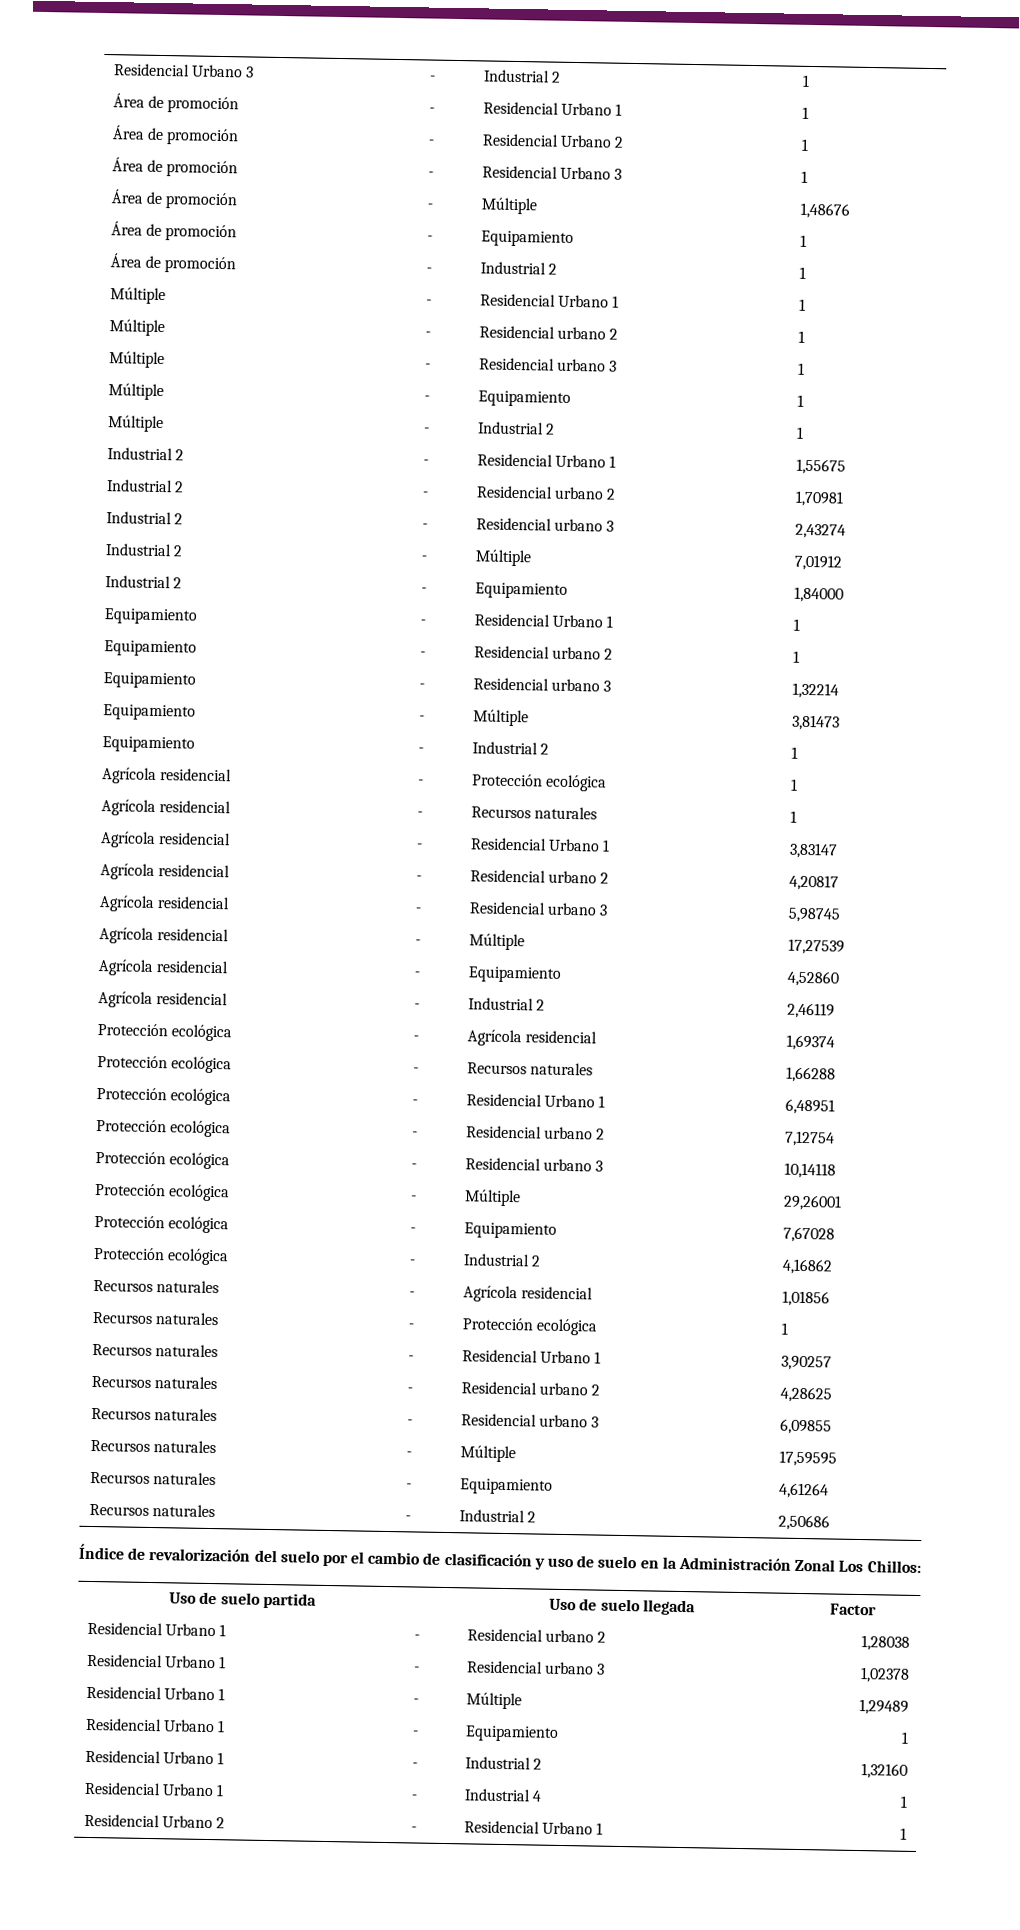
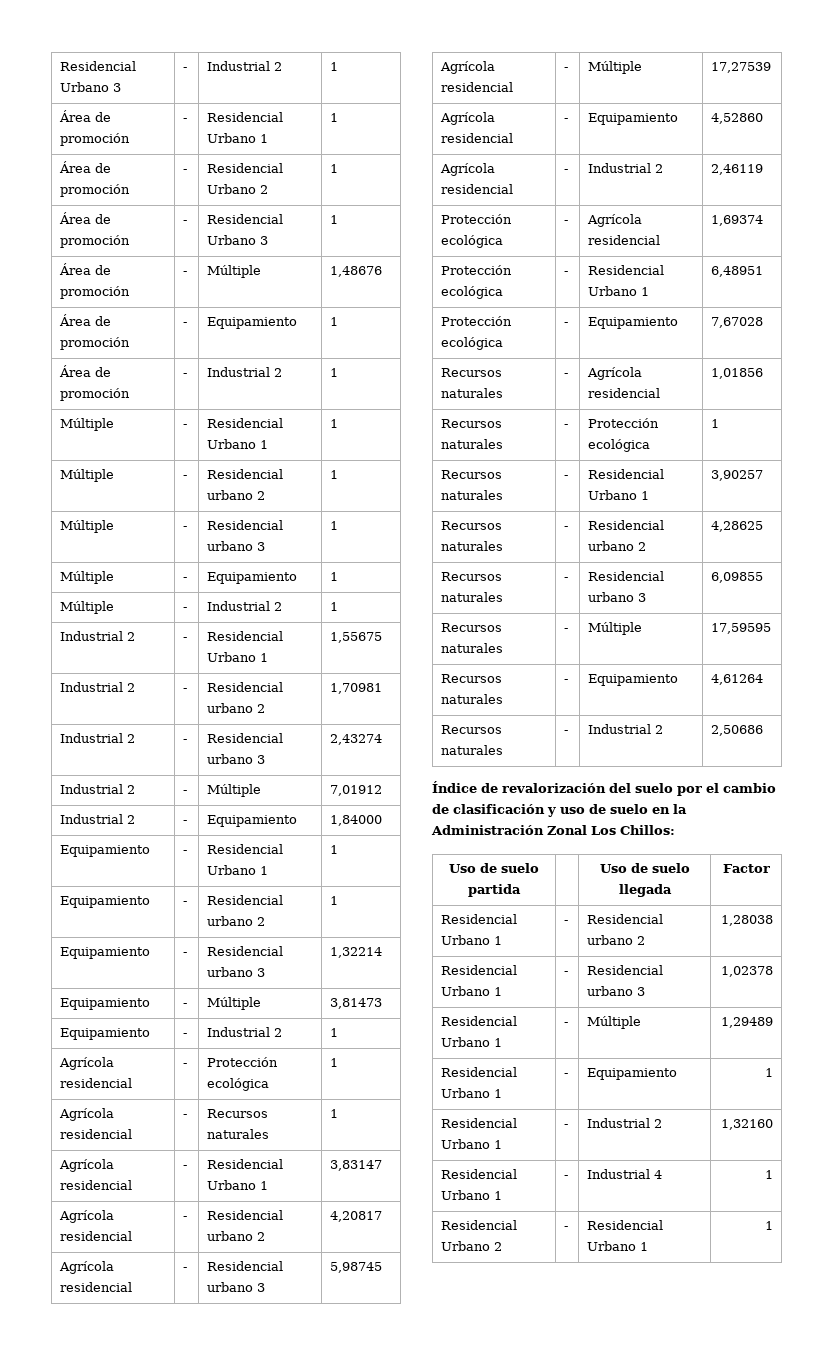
[97,1055,233,1074] [413,1067,420,1073] [467,1062,594,1076] [786,1066,837,1083] // Protección ecológica | - | Recursos naturales | 1,66288 -> (763, 220) none
[96,1119,232,1138] [412,1131,419,1137] [466,1125,606,1140] [784,1130,836,1147] [95,1151,231,1170] [411,1163,418,1169] [465,1157,604,1172] [784,1162,837,1179] [95,1183,231,1202] [411,1195,418,1201] [464,1189,522,1207] [783,1194,843,1211] // Protección ecológica | - | Residencial urbano 2 | 7,12754 // Protección ecológica | - | Residencial urbano 3 | 10,14118 // Protección ecológica | - | Múltiple | 29,26001 -> (763, 271) none
[93,1247,230,1266] [409,1259,417,1265] [463,1253,542,1267] [782,1258,834,1275] // Protección ecológica | - | Industrial 2 | 4,16862 -> (763, 322) none

